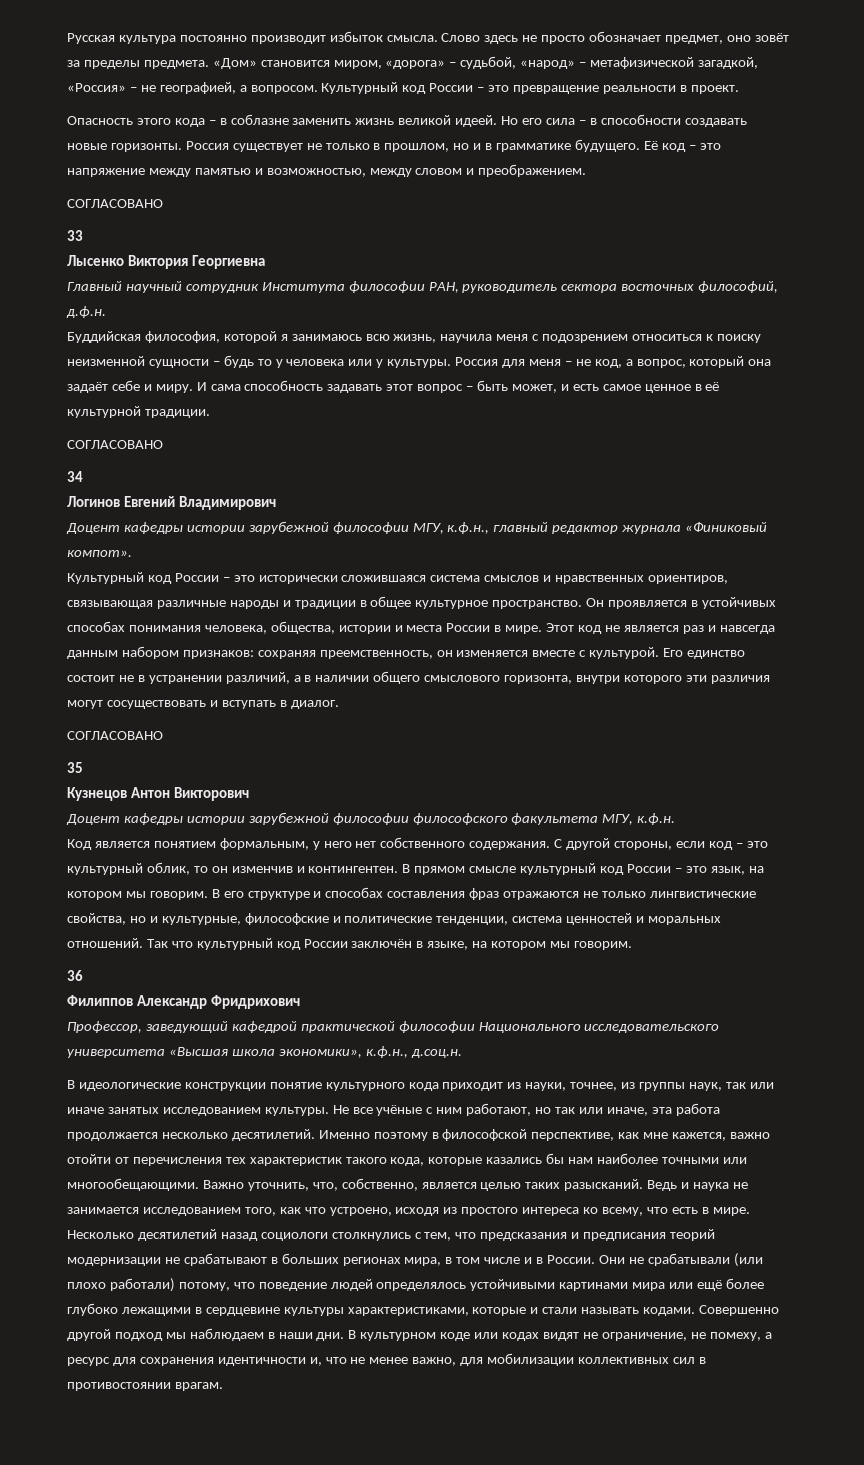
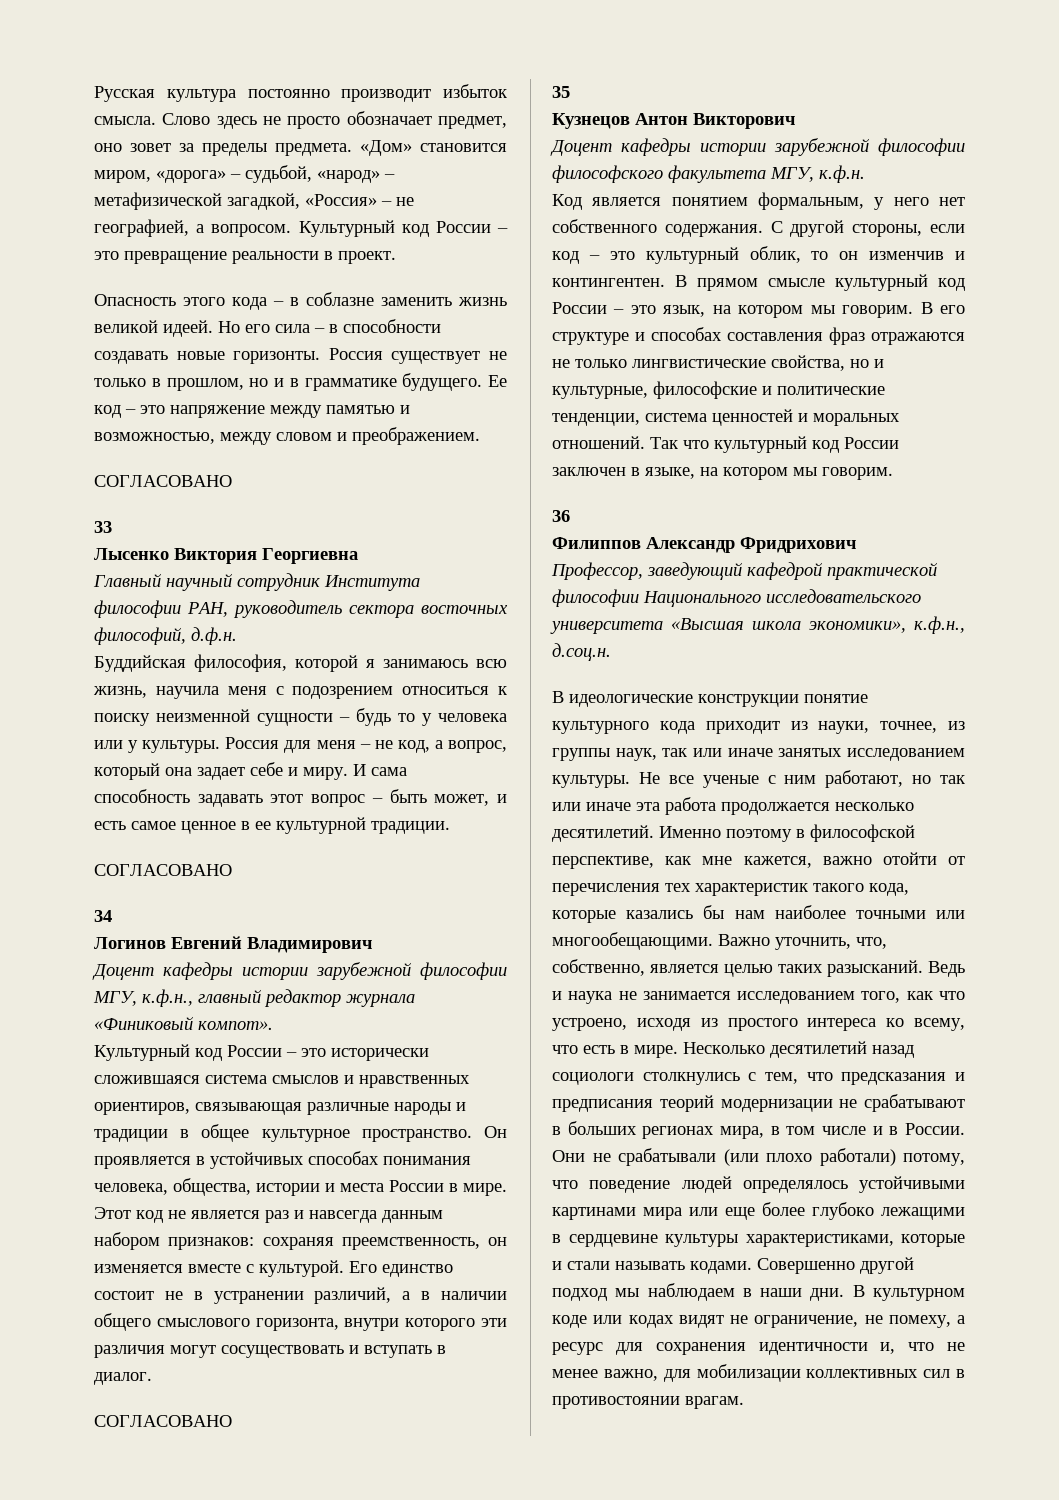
[754,33,789,42] зовёт -> [130,143,171,152] зовет
[643,141,658,150] Её -> [488,375,507,387] Ее
[67,382,108,393] задаёт -> [197,767,245,780] задает
[705,382,720,391] её -> [255,821,271,830] ее
[351,939,413,948] заключён -> [552,467,626,476] заключен
[376,1105,423,1116] учёные -> [702,775,759,788] ученые
[606,1107,648,1116] иначе, -> [586,802,631,811] иначе
[697,1280,723,1291] ещё -> [725,1207,755,1220] еще

